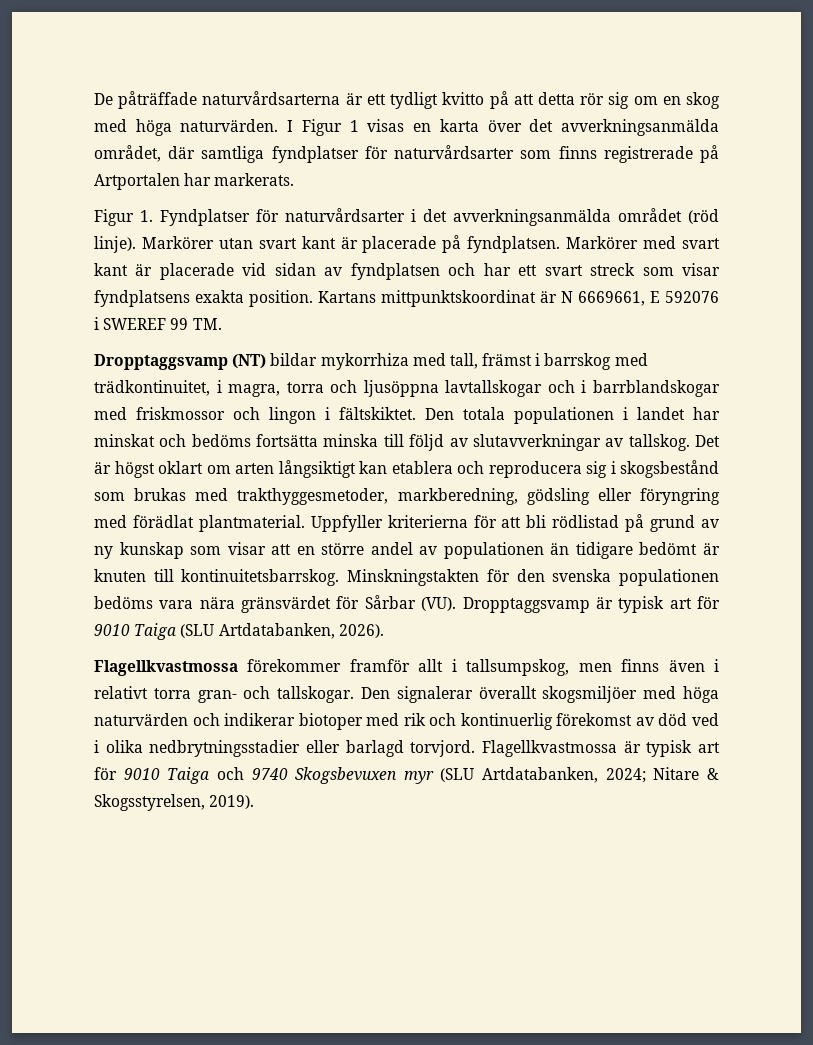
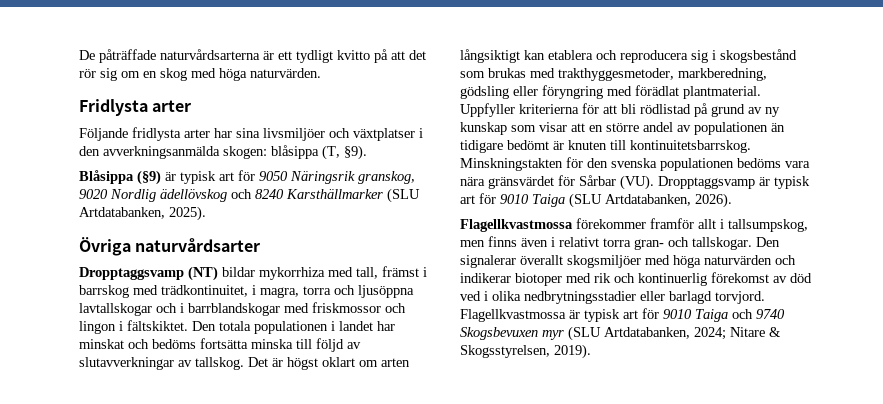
[537,92,575,105] detta -> [409,50,426,60] det
[287,119,720,136] [94,145,719,163] [94,173,295,190] [94,208,719,226] [94,235,720,253] [94,263,720,280] [94,290,719,307] [94,317,222,330] I Figur 1 visas en karta över det avverkningsanmälda området, där samtliga fyndplatser för naturvårdsarter som finns registrerade på Artportalen har markerats. // Figur 1. Fyndplatser för naturvårdsarter i det avverkningsanmälda området (röd linje). Markörer utan svart kant är placerade på fyndplatsen. Markörer med svart kant är placerade vid sidan av fyndplatsen och har ett svart streck som visar fyndplatsens exakta position. Kartans mittpunktskoordinat är N 6669661, E 592076 i SWEREF 99 TM. -> [79,99,192,116] [79,127,423,141] [79,145,367,160] [79,170,415,185] [79,188,420,203] [79,206,206,221] [79,237,261,256] // Fridlysta arter // Följande fridlysta arter har sina livsmiljöer och växtplatser i den avverkningsanmälda skogen: blåsippa (T, §9). // Blåsippa (§9) är typisk art för 9050 Näringsrik granskog, 9020 Nordlig ädellövskog och 8240 Karsthällmarker (SLU Artdatabanken, 2025). // Övriga naturvårdsarter

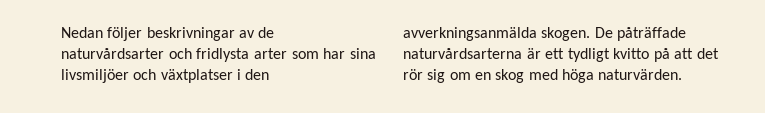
(79, 55) none -> [61,27,275,41] [61,48,376,62] [61,69,270,83] [403,27,591,41] Nedan följer beskrivningar av de naturvårdsarter och fridlysta arter som har sina livsmiljöer och växtplatser i den avverkningsanmälda skogen.
[79,99,192,116] [79,127,423,141] [79,145,367,160] [79,170,415,185] [79,188,420,203] [79,206,206,221] [79,237,261,256] [79,266,427,281] [79,285,414,298] [79,302,406,316] [79,320,395,334] [79,338,361,352] [79,357,410,370] [460,49,797,63] [460,68,767,81] [460,85,761,99] [460,103,780,117] [460,122,785,135] [460,140,751,153] [460,157,810,171] [460,175,810,190] [460,193,732,208] [460,218,808,232] [460,236,780,250] [460,255,796,268] [460,272,812,286] [460,291,765,304] [460,308,785,322] [460,326,781,341] [460,344,591,359] // Fridlysta arter // Följande fridlysta arter har sina livsmiljöer och växtplatser i den avverkningsanmälda skogen: blåsippa (T, §9). // Blåsippa (§9) är typisk art för 9050 Näringsrik granskog, 9020 Nordlig ädellövskog och 8240 Karsthällmarker (SLU Artdatabanken, 2025). // Övriga naturvårdsarter // Dropptaggsvamp (NT) bildar mykorrhiza med tall, främst i barrskog med trädkontinuitet, i magra, torra och ljusöppna lavtallskogar och i barrblandskogar med friskmossor och lingon i fältskiktet. Den totala populationen i landet har minskat och bedöms fortsätta minska till följd av slutavverkningar av tallskog. Det är högst oklart om arten långsiktigt kan etablera och reproducera sig i skogsbestånd som brukas med trakthyggesmetoder, markberedning, gödsling eller föryngring med förädlat plantmaterial. Uppfyller kriterierna för att bli rödlistad på grund av ny kunskap som visar att en större andel av populationen än tidigare bedömt är knuten till kontinuitetsbarrskog. Minskningstakten för den svenska populationen bedöms vara nära gränsvärdet för Sårbar (VU). Dropptaggsvamp är typisk art för 9010 Taiga (SLU Artdatabanken, 2026). // Flagellkvastmossa förekommer framför allt i tallsumpskog, men finns även i relativt torra gran- och tallskogar. Den signalerar överallt skogsmiljöer med höga naturvärden och indikerar biotoper med rik och kontinuerlig förekomst av död ved i olika nedbrytningsstadier eller barlagd torvjord. Flagellkvastmossa är typisk art för 9010 Taiga och 9740 Skogsbevuxen myr (SLU Artdatabanken, 2024; Nitare & Skogsstyrelsen, 2019). -> (683, 74) none

